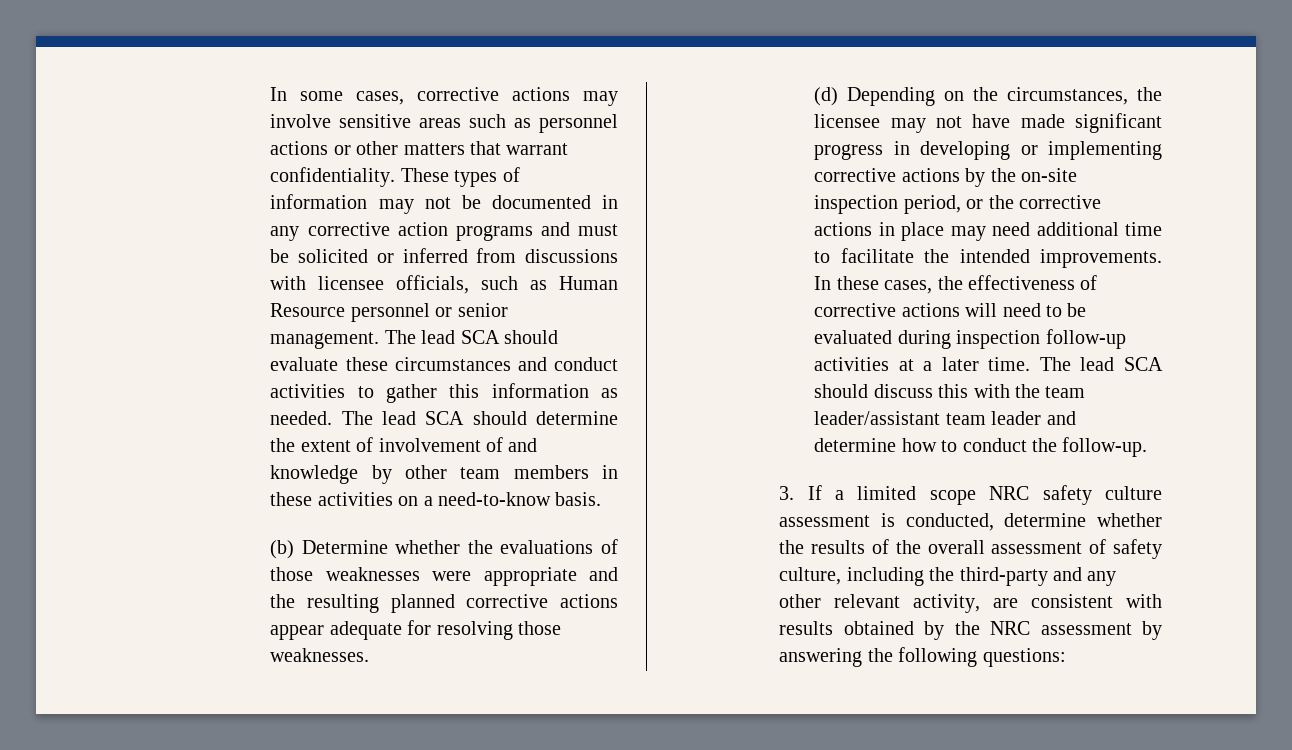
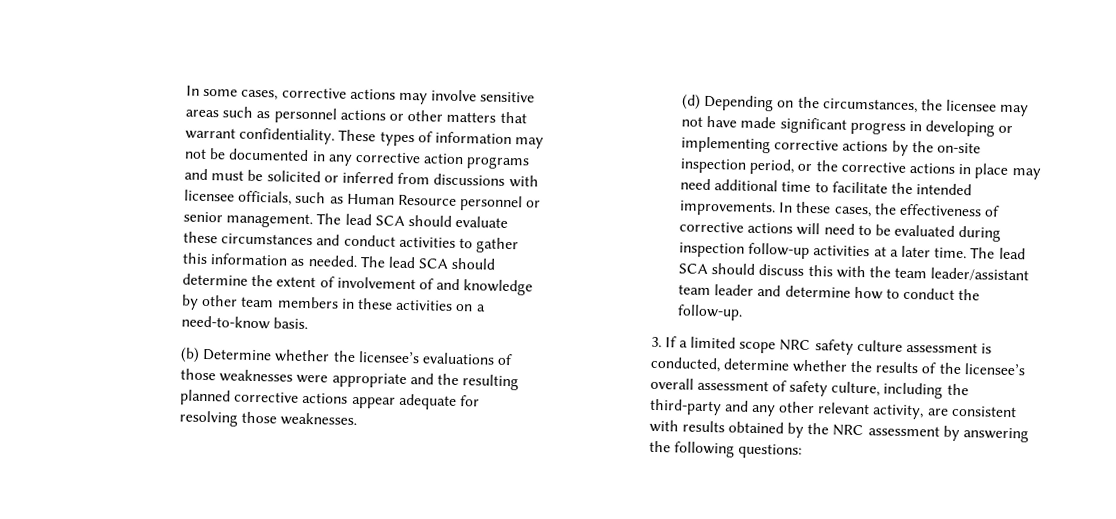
(493, 547) none -> [357,351,420,364] licensee’s
(921, 547) none -> [963,363,1026,376] licensee’s

